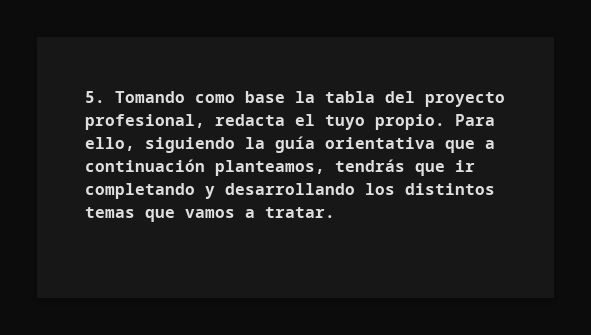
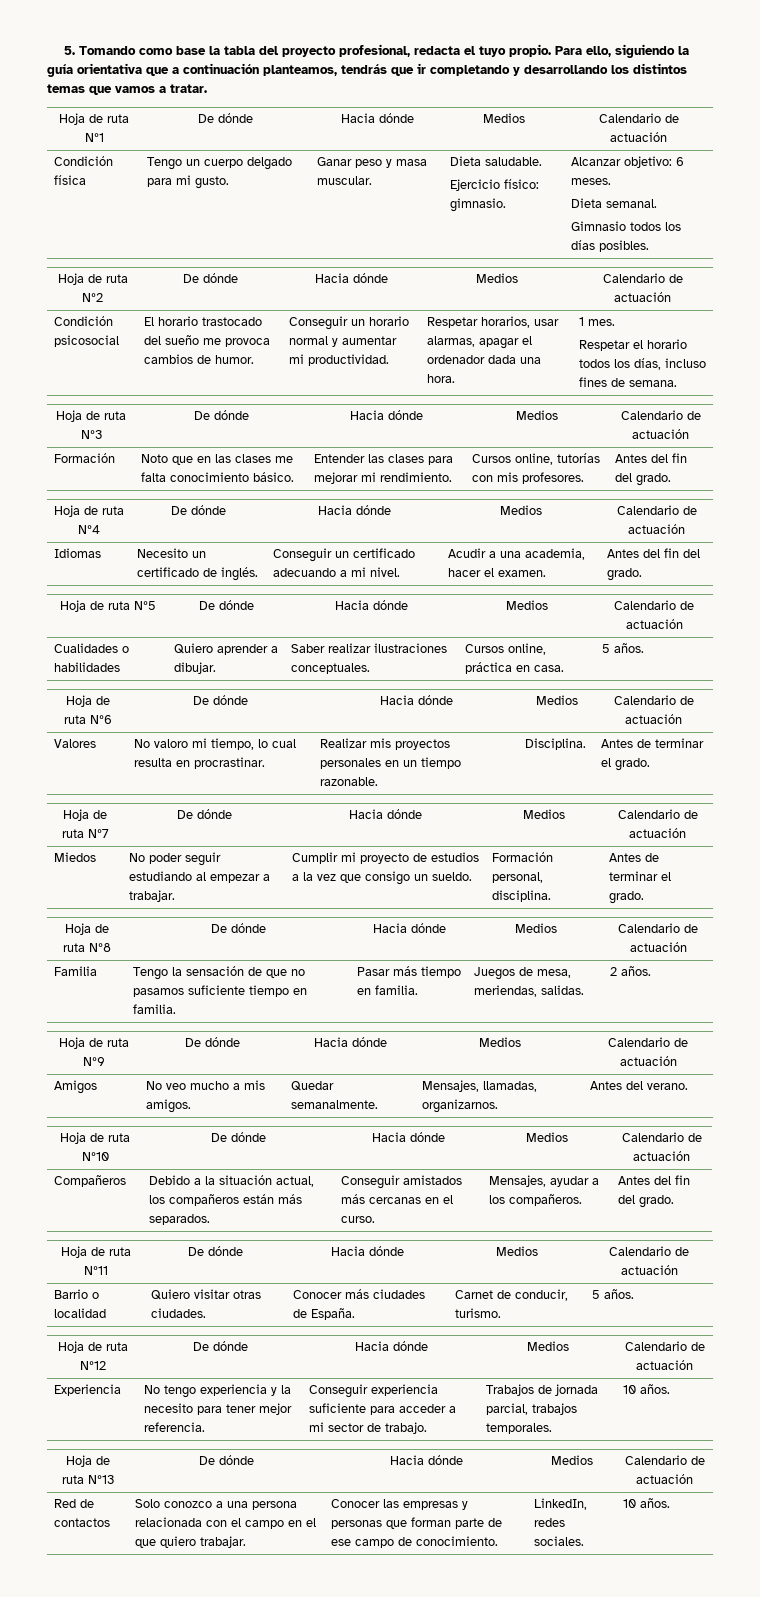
(335, 212) none -> [59,113,129,125] [84,133,104,142] [198,113,254,123] [340,113,414,123] [483,113,525,123] [598,113,679,123] [610,132,667,142] [53,156,113,166] [53,175,86,185] [146,157,292,170] [146,175,229,189] [316,157,427,168] [316,176,372,185] [449,156,542,166] [449,179,539,191] [449,198,506,212] [570,156,684,168] [570,178,611,185] [570,198,657,208] [570,221,681,231] [570,240,649,252] [57,273,128,285] [82,293,103,302] [182,273,238,283] [315,273,388,283] [475,273,518,283] [602,273,683,283] [614,292,671,302] [53,316,113,326] [53,335,119,347] [143,316,262,326] [143,335,270,347] [143,354,254,364] [288,316,409,330] [288,336,397,347] [288,354,389,366] [426,316,559,328] [426,336,532,349] [426,355,541,364] [426,374,455,383] [578,317,615,326] [578,339,687,351] [578,358,706,370] [578,377,677,387] [56,410,126,422] [80,430,102,439] [193,410,249,420] [350,410,423,420] [516,410,558,420] [620,410,701,420] [632,429,689,439] [53,453,115,463] [140,454,293,465] [140,472,294,482] [313,454,453,465] [313,472,452,484] [471,453,600,465] [471,472,584,484] [614,453,687,463] [614,473,671,486] [54,505,124,517] [78,525,100,534] [171,505,227,515] [317,505,391,515] [500,505,542,515] [616,505,697,515] [628,524,685,534] [53,548,101,558] [136,548,206,558] [136,567,258,581] [272,548,415,562] [272,567,400,577] [447,548,585,560] [447,568,546,577] [606,548,700,558] [606,568,642,581] [59,600,156,612] [198,600,254,610] [335,600,408,610] [506,600,548,610] [614,600,694,610] [625,619,683,629] [53,643,129,653] [53,662,120,672] [173,643,278,655] [173,662,216,674] [290,643,447,653] [290,663,370,674] [464,643,546,655] [464,662,564,674] [601,643,644,653] [65,695,110,707] [63,715,112,724] [193,695,249,705] [379,695,453,705] [535,695,578,705] [613,695,694,705] [625,714,682,724] [53,739,96,748] [133,738,296,750] [133,757,265,769] [319,738,450,750] [319,757,461,769] [319,777,378,786] [524,738,586,750] [600,738,704,748] [600,758,650,771] [63,809,107,821] [61,829,109,838] [176,809,232,819] [349,809,422,819] [523,809,565,819] [617,809,698,819] [629,828,686,838] [53,852,96,862] [128,852,221,866] [128,871,270,883] [128,890,175,902] [291,852,479,864] [291,871,472,885] [491,852,553,862] [491,872,543,883] [491,890,551,902] [608,853,659,862] [608,871,671,881] [608,891,644,904] [65,923,109,935] [63,943,111,952] [211,923,266,933] [372,923,446,933] [514,923,557,933] [618,923,698,933] [629,942,687,952] [53,966,97,976] [132,966,305,980] [132,985,307,997] [132,1004,176,1014] [356,966,461,978] [356,985,418,995] [473,967,571,980] [473,985,584,997] [609,966,651,976] [58,1037,129,1049] [82,1057,105,1066] [184,1037,240,1047] [313,1037,387,1047] [478,1037,521,1047] [608,1037,688,1047] [619,1056,677,1066] [53,1080,97,1094] [145,1080,265,1090] [145,1099,191,1113] [290,1081,334,1091] [290,1100,378,1109] [421,1080,537,1092] [421,1099,498,1113] [589,1081,688,1090] [60,1132,130,1144] [81,1152,109,1161] [211,1132,266,1142] [372,1132,445,1142] [526,1132,568,1142] [621,1132,702,1142] [633,1151,690,1161] [53,1175,126,1187] [148,1175,314,1187] [148,1194,302,1206] [148,1214,210,1225] [340,1175,462,1189] [340,1194,453,1204] [340,1216,375,1223] [488,1175,599,1187] [488,1194,582,1206] [617,1175,690,1185] [617,1195,674,1208] [61,1246,131,1258] [84,1266,108,1275] [188,1246,244,1256] [331,1246,404,1256] [496,1246,538,1256] [609,1246,689,1256] [620,1265,678,1275] [53,1289,99,1299] [53,1308,106,1318] [150,1289,261,1300] [150,1308,206,1318] [292,1289,425,1299] [292,1308,355,1320] [454,1289,568,1301] [454,1308,501,1318] [591,1289,634,1299] [57,1341,128,1353] [79,1361,106,1370] [192,1341,248,1351] [354,1341,428,1351] [527,1341,569,1351] [624,1341,705,1351] [636,1360,693,1370] [53,1384,121,1396] [143,1384,291,1398] [143,1403,292,1415] [143,1422,205,1432] [308,1384,438,1398] [308,1403,456,1415] [308,1422,427,1434] [485,1384,598,1396] [485,1403,577,1415] [485,1423,552,1434] [622,1384,670,1394] [66,1455,110,1467] [62,1475,114,1484] [199,1455,255,1465] [389,1455,463,1465] [551,1455,593,1465] [624,1455,705,1465] [636,1474,693,1484] [53,1499,94,1508] [53,1518,110,1527] [134,1499,297,1510] [134,1517,316,1529] [134,1536,246,1548] [330,1499,468,1510] [330,1517,502,1529] [330,1536,498,1548] [533,1498,587,1510] [533,1518,565,1527] [533,1536,584,1546] [622,1498,670,1508] // Hoja de ruta Nº1 | De dónde | Hacia dónde | Medios | Calendario de actuación // Condición física | Tengo un cuerpo delgado para mi gusto. | Ganar peso y masa muscular. | Dieta saludable. // Ejercicio físico: gimnasio. | Alcanzar objetivo: 6 meses. // Dieta semanal. // Gimnasio todos los días posibles. // Hoja de ruta Nº2 | De dónde | Hacia dónde | Medios | Calendario de actuación // Condición psicosocial | El horario trastocado del sueño me provoca cambios de humor. | Conseguir un horario normal y aumentar mi productividad. | Respetar horarios, usar alarmas, apagar el ordenador dada una hora. | 1 mes. // Respetar el horario todos los días, incluso fines de semana. // Hoja de ruta Nº3 | De dónde | Hacia dónde | Medios | Calendario de actuación // Formación | Noto que en las clases me falta conocimiento básico. | Entender las clases para mejorar mi rendimiento. | Cursos online, tutorías con mis profesores. | Antes del fin del grado. // Hoja de ruta Nº4 | De dónde | Hacia dónde | Medios | Calendario de actuación // Idiomas | Necesito un certificado de inglés. | Conseguir un certificado adecuando a mi nivel. | Acudir a una academia, hacer el examen. | Antes del fin del grado. // Hoja de ruta Nº5 | De dónde | Hacia dónde | Medios | Calendario de actuación // Cualidades o habilidades | Quiero aprender a dibujar. | Saber realizar ilustraciones conceptuales. | Cursos online, práctica en casa. | 5 años. // Hoja de ruta Nº6 | De dónde | Hacia dónde | Medios | Calendario de actuación // Valores | No valoro mi tiempo, lo cual resulta en procrastinar. | Realizar mis proyectos personales en un tiempo razonable. | Disciplina. | Antes de terminar el grado. // Hoja de ruta Nº7 | De dónde | Hacia dónde | Medios | Calendario de actuación // Miedos | No poder seguir estudiando al empezar a trabajar. | Cumplir mi proyecto de estudios a la vez que consigo un sueldo. | Formación personal, disciplina. | Antes de terminar el grado. // Hoja de ruta Nº8 | De dónde | Hacia dónde | Medios | Calendario de actuación // Familia | Tengo la sensación de que no pasamos suficiente tiempo en familia. | Pasar más tiempo en familia. | Juegos de mesa, meriendas, salidas. | 2 años. // Hoja de ruta Nº9 | De dónde | Hacia dónde | Medios | Calendario de actuación // Amigos | No veo mucho a mis amigos. | Quedar semanalmente. | Mensajes, llamadas, organizarnos. | Antes del verano. // Hoja de ruta Nº10 | De dónde | Hacia dónde | Medios | Calendario de actuación // Compañeros | Debido a la situación actual, los compañeros están más separados. | Conseguir amistados más cercanas en el curso. | Mensajes, ayudar a los compañeros. | Antes del fin del grado. // Hoja de ruta Nº11 | De dónde | Hacia dónde | Medios | Calendario de actuación // Barrio o localidad | Quiero visitar otras ciudades. | Conocer más ciudades de España. | Carnet de conducir, turismo. | 5 años. // Hoja de ruta Nº12 | De dónde | Hacia dónde | Medios | Calendario de actuación // Experiencia | No tengo experiencia y la necesito para tener mejor referencia. | Conseguir experiencia suficiente para acceder a mi sector de trabajo. | Trabajos de jornada parcial, trabajos temporales. | 10 años. // Hoja de ruta Nº13 | De dónde | Hacia dónde | Medios | Calendario de actuación // Red de contactos | Solo conozco a una persona relacionada con el campo en el que quiero trabajar. | Conocer las empresas y personas que forman parte de ese campo de conocimiento. | LinkedIn, redes sociales. | 10 años.

